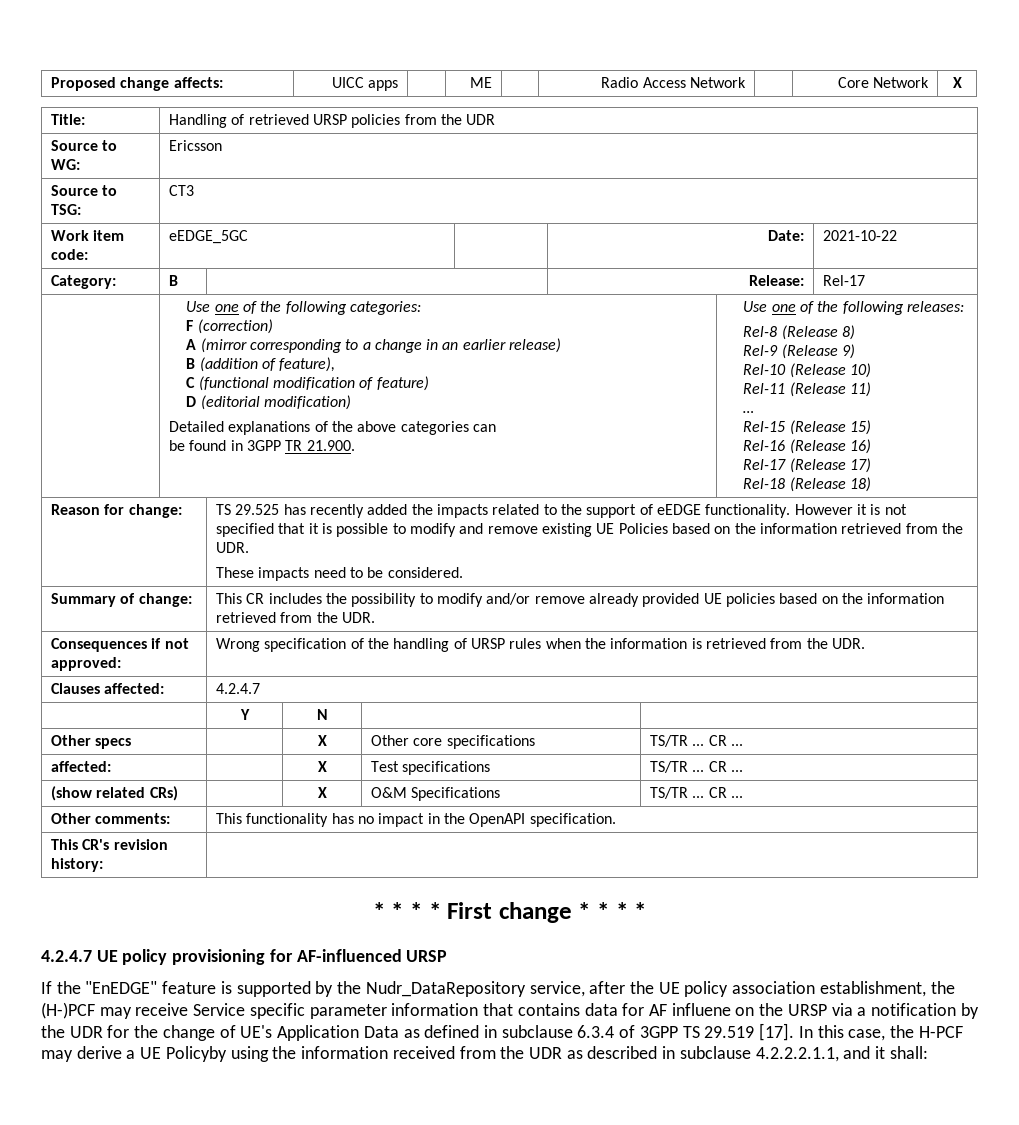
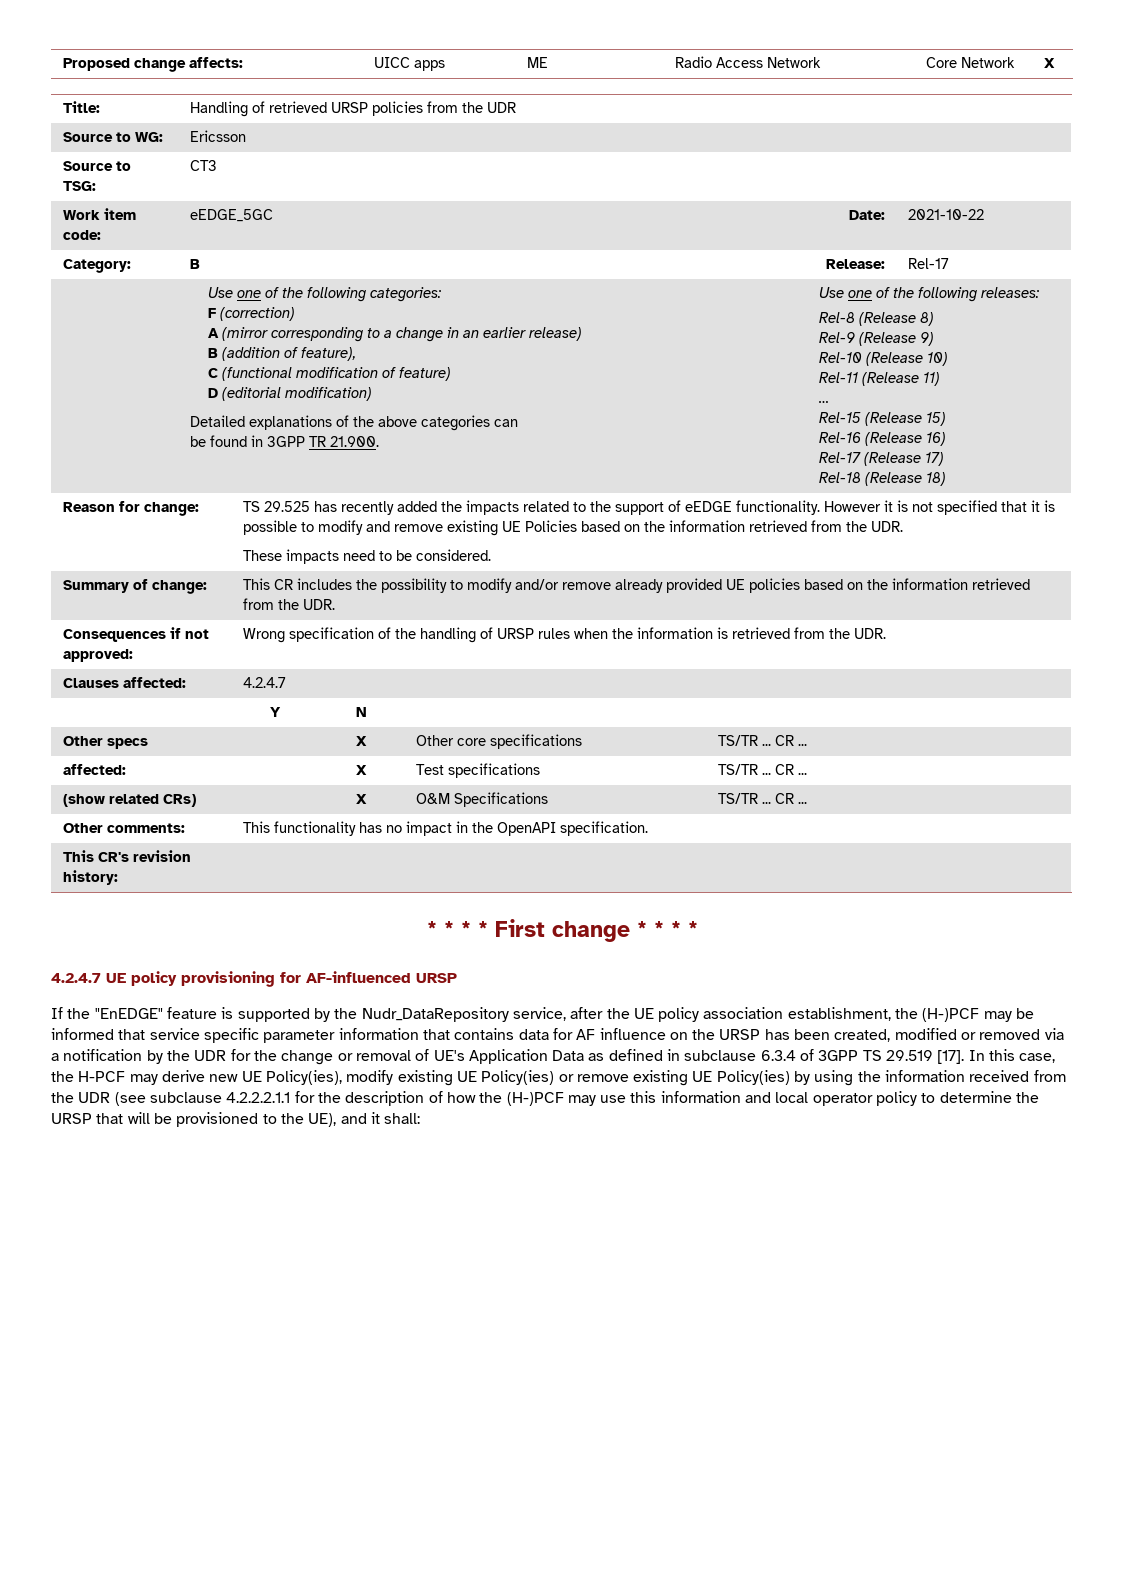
[135,1003,246,1016] receive Service -> [1016,1008,1035,1019] [51,1028,200,1040] be informed that service
[671,1003,731,1016] influene -> [599,1028,666,1040] influence
(827, 1010) none -> [764,1028,1041,1042] has been created, modified or removed
(215, 1033) none -> [337,1050,411,1061] or removal
[126,1046,227,1062] a UE Policyby -> [209,1070,811,1086] new UE Policy(ies), modify existing UE Policy(ies) or remove existing UE Policy(ies) by
[566,1046,839,1062] as described in subclause 4.2.2.2.1.1, -> [114,1091,1040,1106] [51,1112,337,1127] (see subclause 4.2.2.2.1.1 for the description of how the (H-)PCF may use this information and local operator policy to determine the URSP that will be provisioned to the UE),

